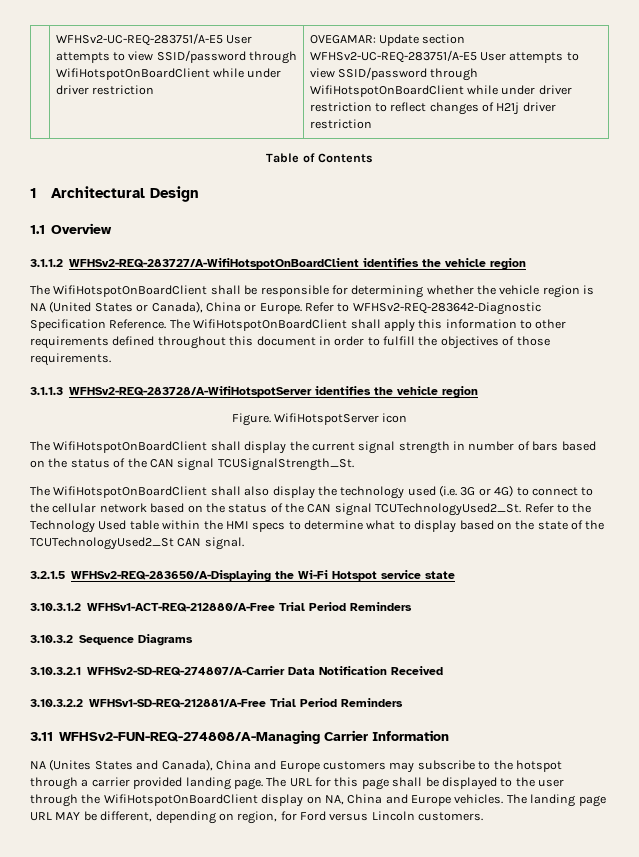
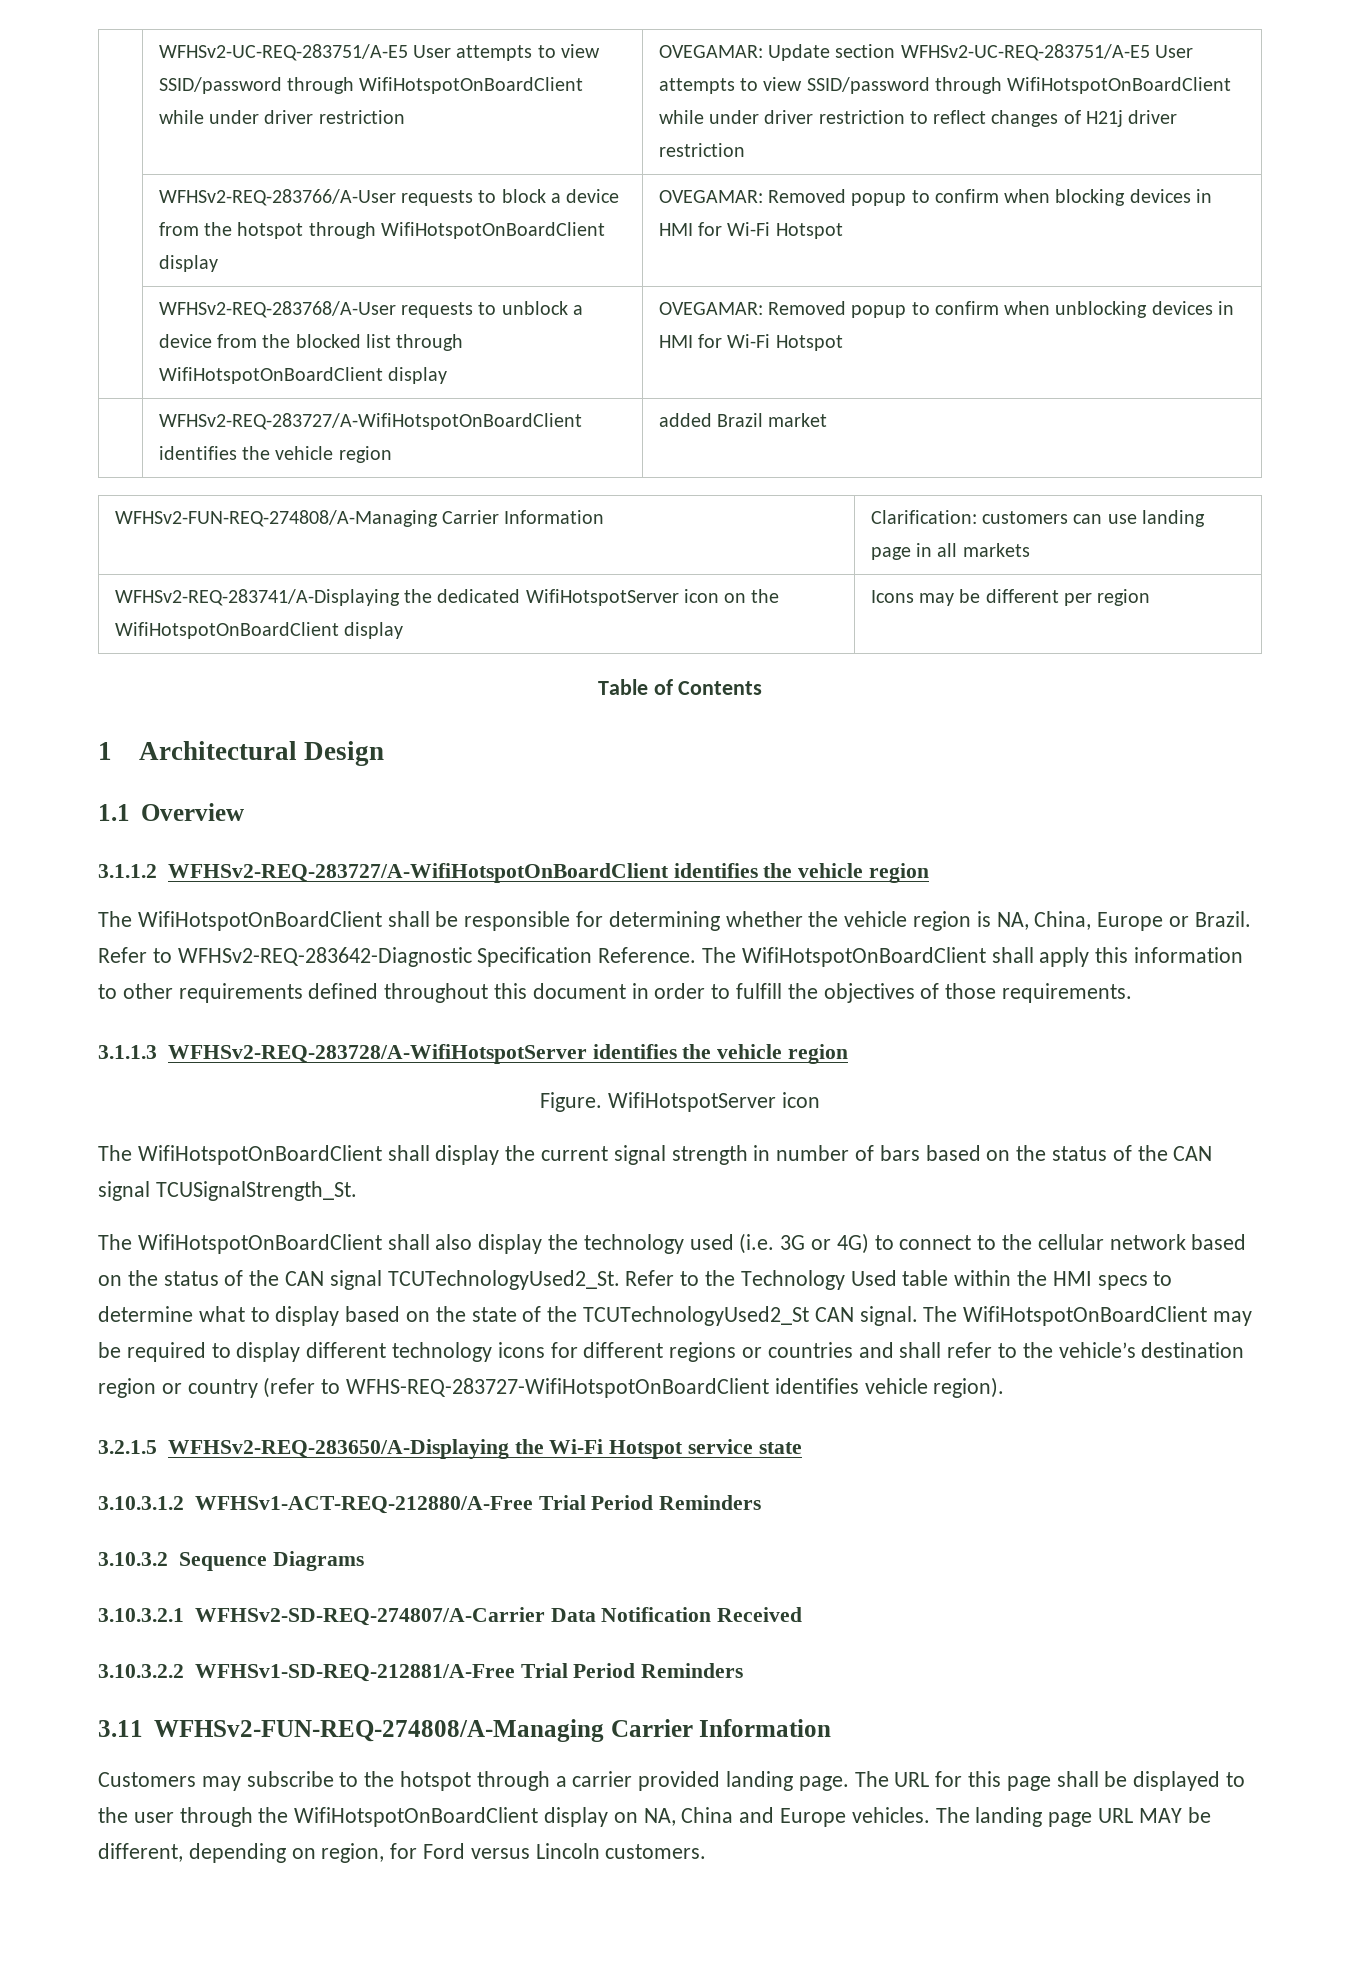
(372, 124) none -> [158,189,620,206] [158,222,605,239] [158,255,218,272] [658,189,1212,206] [658,222,843,239] [158,301,583,318] [158,334,464,351] [158,367,448,384] [658,301,1234,318] [658,334,843,351] [158,413,582,430] [158,446,392,463] [658,413,828,427] [114,510,605,527] [870,510,1205,527] [870,543,1030,560] [114,589,780,606] [114,622,404,639] [870,589,1151,606] // | WFHSv2-REQ-283766/A-User requests to block a device from the hotspot through WifiHotspotOnBoardClient display | OVEGAMAR: Removed popup to confirm when blocking devices in HMI for Wi-Fi Hotspot // | WFHSv2-REQ-283768/A-User requests to unblock a device from the blocked list through WifiHotspotOnBoardClient display | OVEGAMAR: Removed popup to confirm when unblocking devices in HMI for Wi-Fi Hotspot // | WFHSv2-REQ-283727/A-WifiHotspotOnBoardClient identifies the vehicle region | added Brazil market // WFHSv2-FUN-REQ-274808/A-Managing Carrier Information | Clarification: customers can use landing page in all markets // WFHSv2-REQ-283741/A-Displaying the dedicated WifiHotspotServer icon on the WifiHotspotOnBoardClient display | Icons may be different per region
[30,301,302,314] NA (United States or Canada), China or Europe. -> [996,911,1251,931] NA, China, Europe or Brazil.
(244, 543) none -> [923,1306,1253,1326] [98,1342,1245,1362] [98,1377,1005,1398] The WifiHotspotOnBoardClient may be required to display different technology icons for different regions or countries and shall refer to the vehicle’s destination region or country (refer to WFHS-REQ-283727-WifiHotspotOnBoardClient identifies vehicle region).
[30,759,386,772] NA (Unites States and Canada), China and Europe customers -> [98,1772,196,1787] Customers

